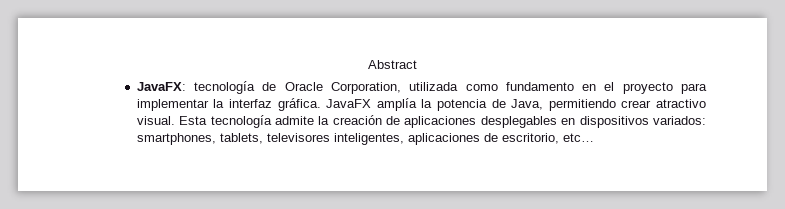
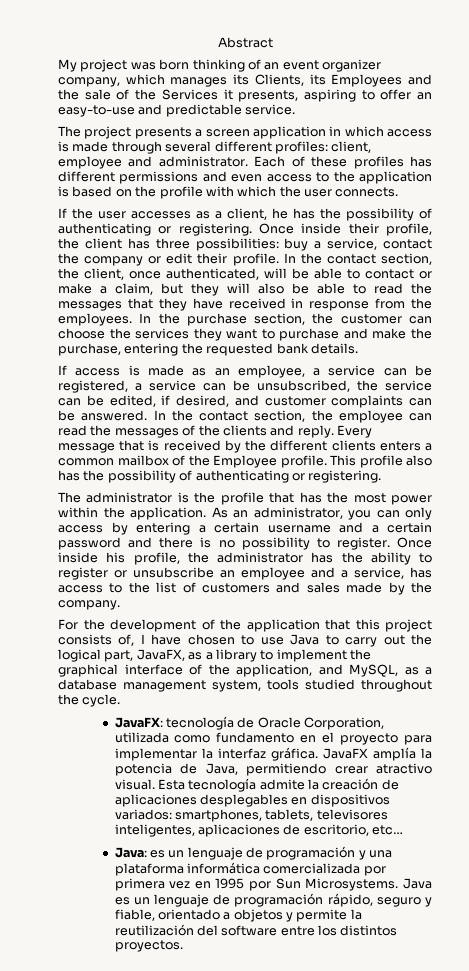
(417, 64) none -> [58,59,381,72] [58,74,432,87] [58,89,432,102] [58,104,296,117] [58,126,432,139] [58,141,372,154] [58,156,432,169] [58,171,432,184] [58,186,399,199] [58,208,432,221] [58,223,432,236] [58,238,432,251] [58,253,432,266] [58,268,432,280] [58,283,432,296] [58,298,432,311] [58,313,432,326] [58,328,432,341] [58,343,358,356] [58,365,433,378] [58,380,432,393] [58,395,432,408] [58,410,432,423] [58,425,372,438] [58,440,433,453] [58,455,432,468] [58,470,382,483] [58,492,433,505] [58,507,432,520] [58,522,432,535] [58,537,432,550] [58,552,432,565] [58,567,432,580] [58,582,432,595] [58,600,120,610] [58,619,432,632] [58,634,432,647] [58,649,371,662] [58,664,432,677] [58,679,432,692] [58,694,121,707] // My project was born thinking of an event organizer company, which manages its Clients, its Employees and the sale of the Services it presents, aspiring to offer an easy-to-use and predictable service. // The project presents a screen application in which access is made through several different profiles: client, employee and administrator. Each of these profiles has different permissions and even access to the application is based on the profile with which the user connects. // If the user accesses as a client, he has the possibility of authenticating or registering. Once inside their profile, the client has three possibilities: buy a service, contact the company or edit their profile. In the contact section, the client, once authenticated, will be able to contact or make a claim, but they will also be able to read the messages that they have received in response from the employees. In the purchase section, the customer can choose the services they want to purchase and make the purchase, entering the requested bank details. // If access is made as an employee, a service can be registered, a service can be unsubscribed, the service can be edited, if desired, and customer complaints can be answered. In the contact section, the employee can read the messages of the clients and reply. Every message that is received by the different clients enters a common mailbox of the Employee profile. This profile also has the possibility of authenticating or registering. // The administrator is the profile that has the most power within the application. As an administrator, you can only access by entering a certain username and a certain password and there is no possibility to register. Once inside his profile, the administrator has the ability to register or unsubscribe an employee and a service, has access to the list of customers and sales made by the company. // For the development of the application that this project consists of, I have chosen to use Java to carry out the logical part, JavaFX, as a library to implement the graphical interface of the application, and MySQL, as a database management system, tools studied throughout the cycle.
(594, 137) none -> [114,846,393,860] [114,862,386,876] [114,878,432,891] [114,893,432,907] [114,909,362,922] [114,924,398,936] [114,940,183,952] // Java: es un lenguaje de programación y una plataforma informática comercializada por primera vez en 1995 por Sun Microsystems. Java es un lenguaje de programación rápido, seguro y fiable, orientado a objetos y permite la reutilización del software entre los distintos proyectos.

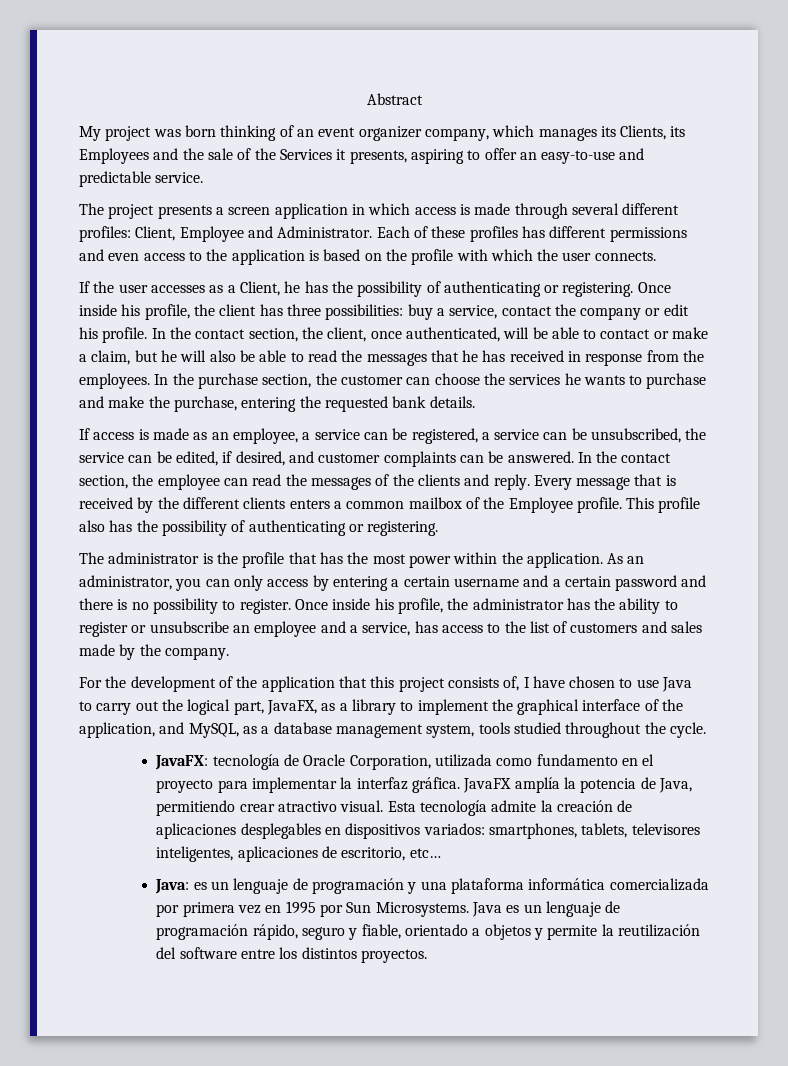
[331,141,372,153] [58,156,248,169] client, employee and administrator. -> [135,226,373,242] Client, Employee and Administrator.
[227,208,267,220] client, -> [239,281,280,296] Client,
[348,223,379,234] their -> [121,304,141,316] his
[197,253,228,264] their -> [79,327,98,339] his
[191,283,219,296] they -> [160,350,177,362] he
[158,298,223,311] they have -> [462,350,506,362] he has
[193,328,258,341] they want -> [564,373,625,385] he wants

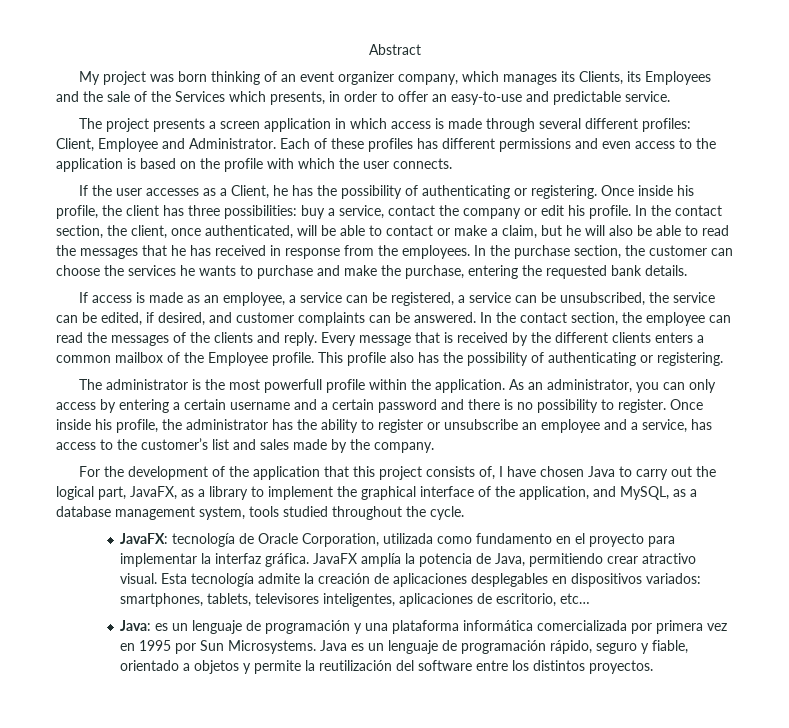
[336,149,464,164] it presents, aspiring -> [229,91,377,105] which presents, in order
[242,552,451,568] profile that has the most power -> [229,379,366,393] most powerfull profile
[529,621,638,633] list of customers -> [141,438,229,450] customer’s list
[619,678,659,688] to use -> (585, 471) none

